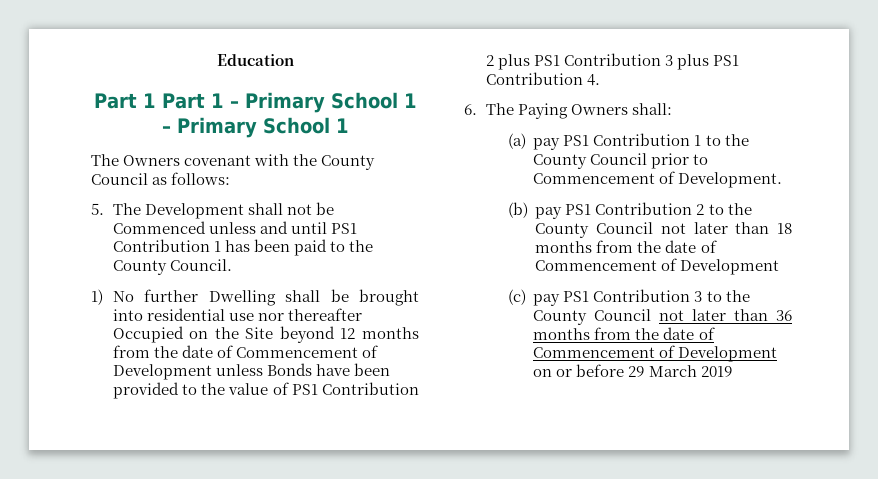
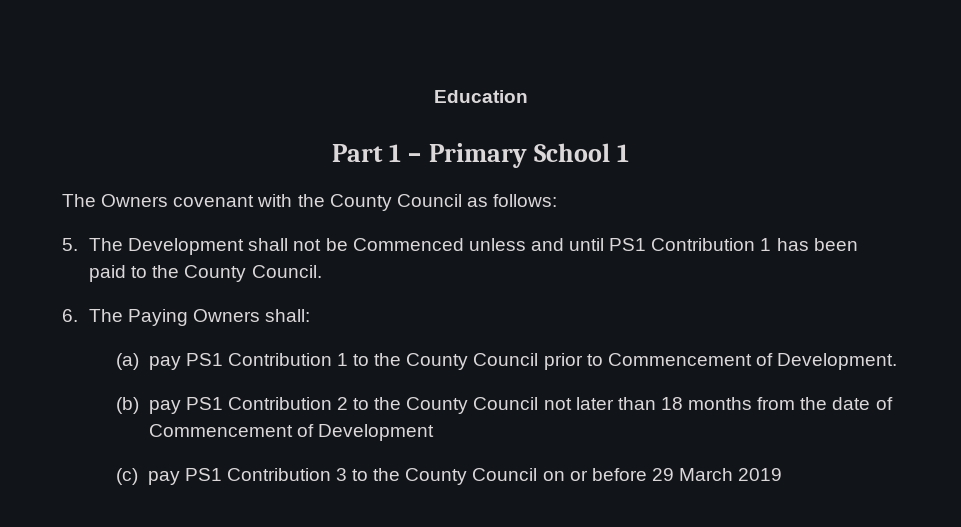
[161,92,417,113] Part 1 – Primary School 1 -> (402, 153) none
[91,289,419,306] [112,308,363,321] [112,326,419,343] [112,345,379,358] [112,363,391,380] [112,382,419,399] [485,53,740,70] [485,72,600,86] // 1) No further Dwelling shall be brought into residential use nor thereafter Occupied on the Site beyond 12 months from the date of Commencement of Development unless Bonds have been provided to the value of PS1 Contribution 2 plus PS1 Contribution 3 plus PS1 Contribution 4. -> (322, 271) none
[659,309,792,321] [533,327,715,340] [533,345,778,362] not later than 36 months from the date of Commencement of Development -> (538, 474) none

